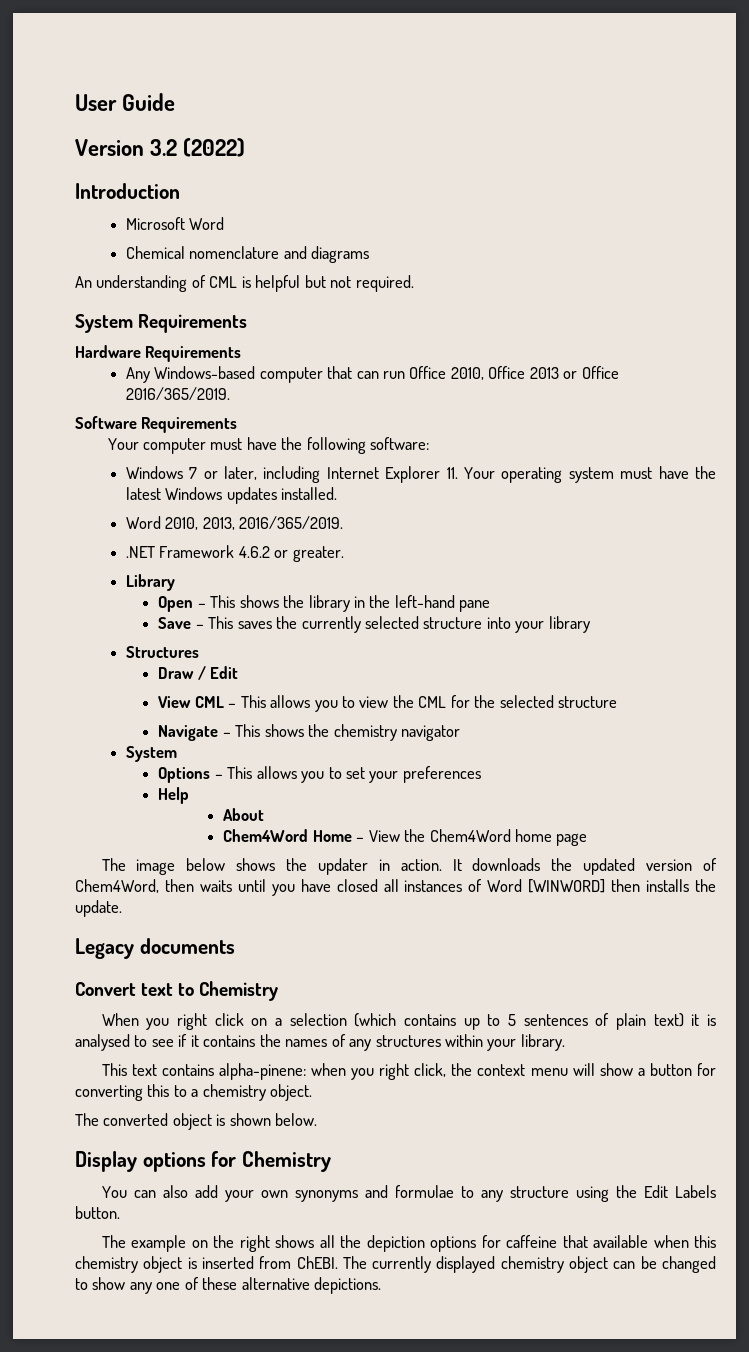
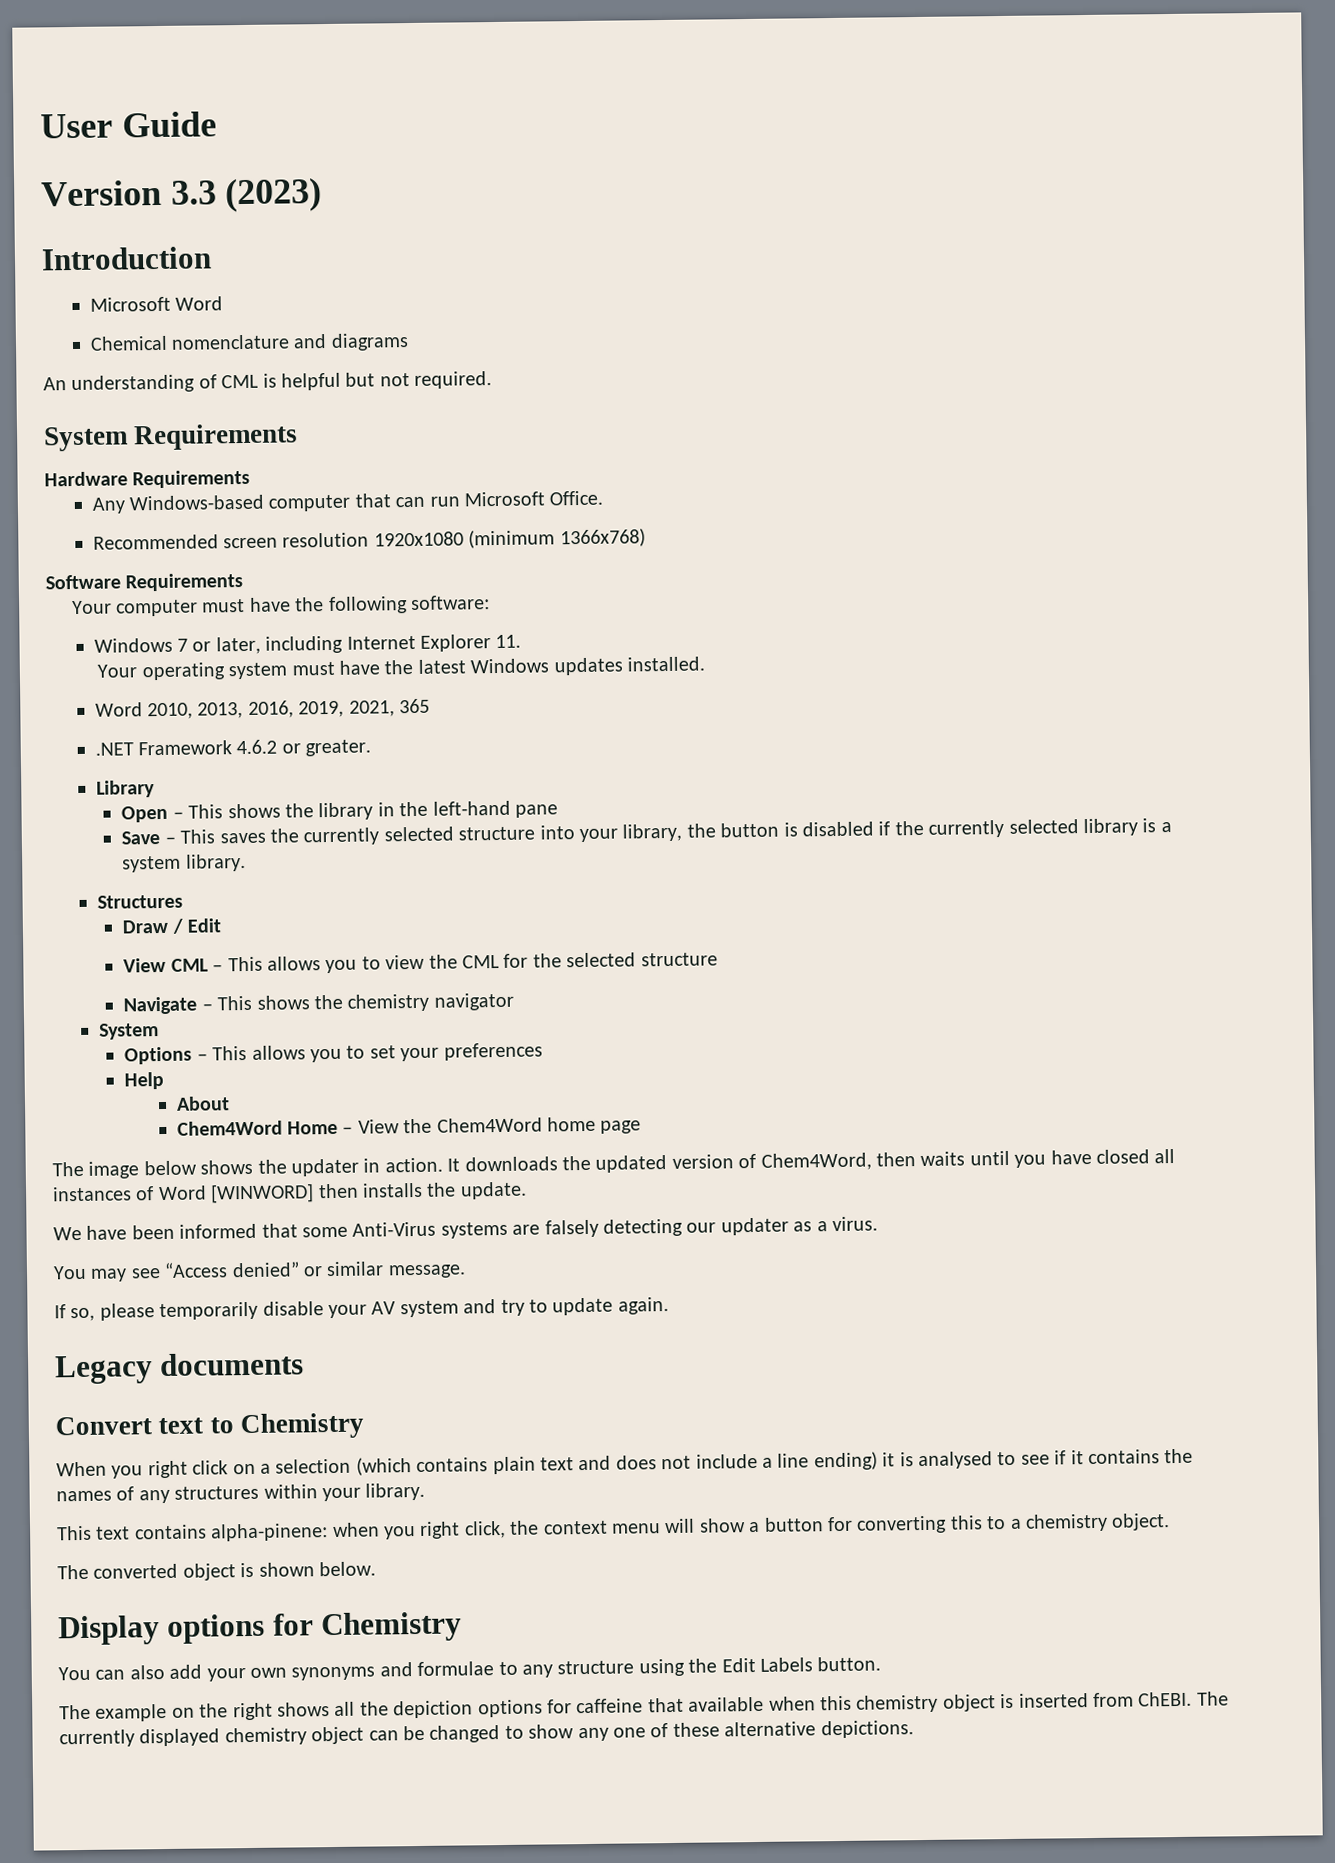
[150,138,246,157] 3.2 (2022) -> [170,178,323,213] 3.3 (2023)
[409,366,619,380] [125,387,230,400] Office 2010, Office 2013 or Office 2016/365/2019. -> [464,490,604,507] [92,528,646,550] Microsoft Office. // Recommended screen resolution 1920x1080 (minimum 1366x768)
(458, 473) none -> (522, 641) //
[239,516,344,529] 2016/365/2019. -> [247,698,431,718] 2016, 2019, 2021, 365
[548,616,590,633] library -> [622,818,1172,842] [122,854,246,873] library, the button is disabled if the currently selected library is a system library.
(122, 908) none -> [53,1216,878,1241] [53,1261,466,1282] [54,1297,669,1322] // We have been informed that some Anti-Virus systems are falsely detecting our updater as a virus. // You may see “Access denied” or similar message. // If so, please temporarily disable your AV system and try to update again.
[463,1013,684,1030] up to 5 sentences of plain text) -> [492,1451,878,1475] plain text and does not include a line ending)

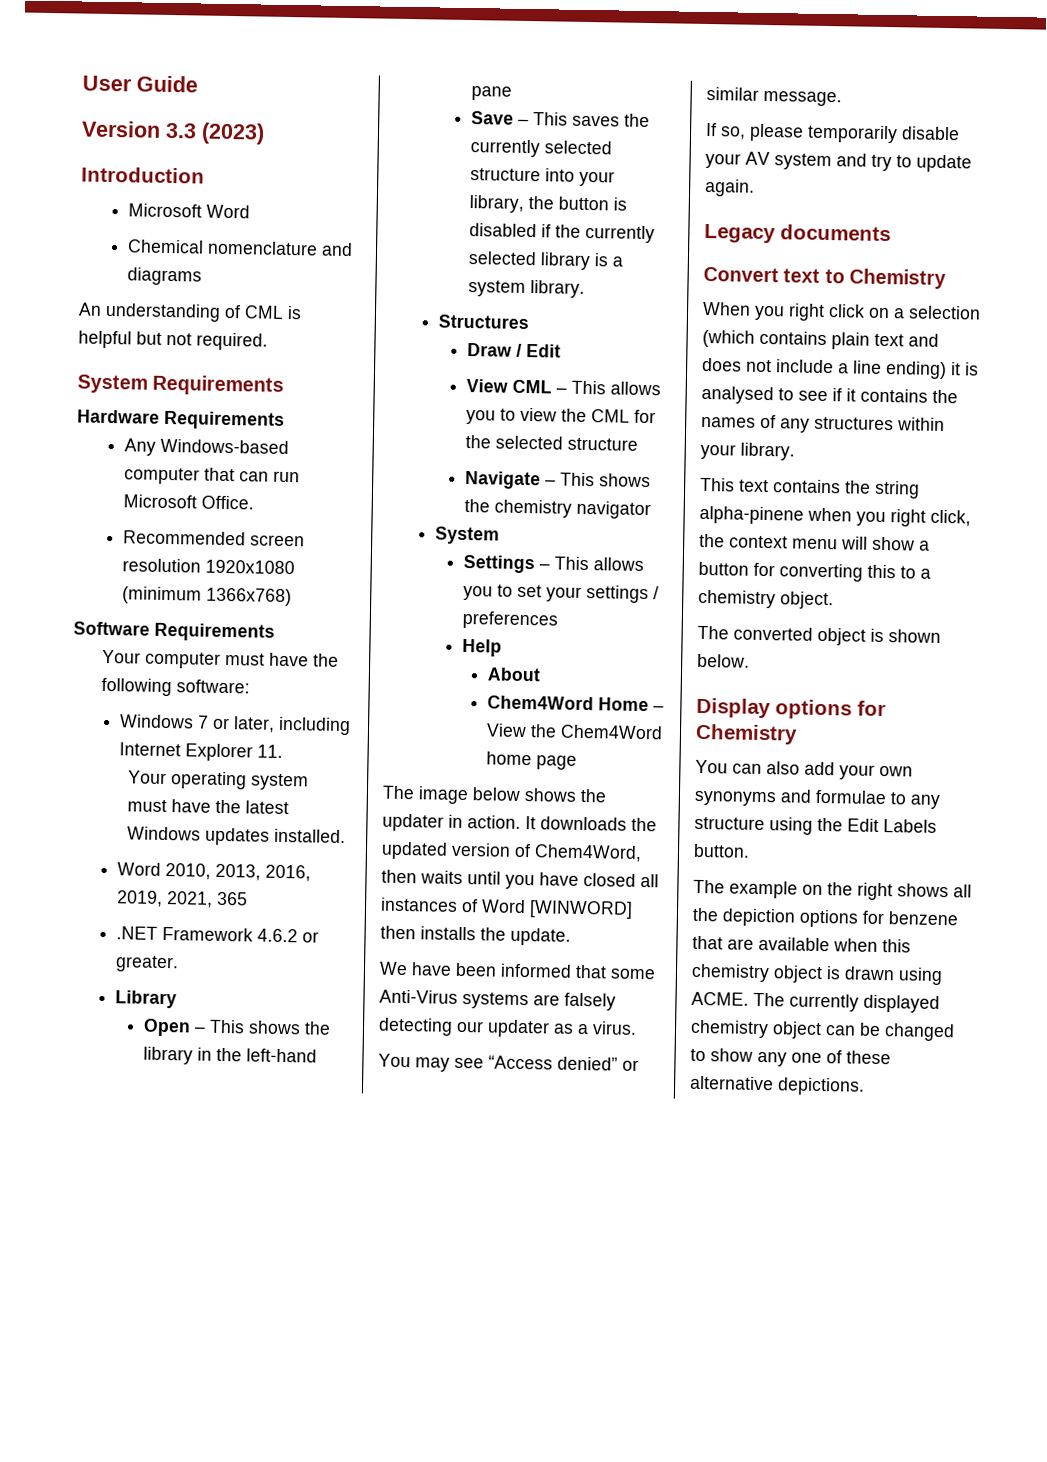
[124,1046,193,1065] Options -> [462,554,535,574] Settings
(440, 1054) none -> [585,585,659,604] settings /
[211,1523,329,1542] alpha-pinene: -> [845,480,920,499] [699,505,804,525] the string alpha-pinene
[576,1697,684,1714] caffeine that -> [888,911,959,926] [692,935,754,950] benzene that are
[1018,1691,1193,1708] inserted from ChEBI. -> [844,966,943,986] [691,991,749,1006] drawn using ACME.

